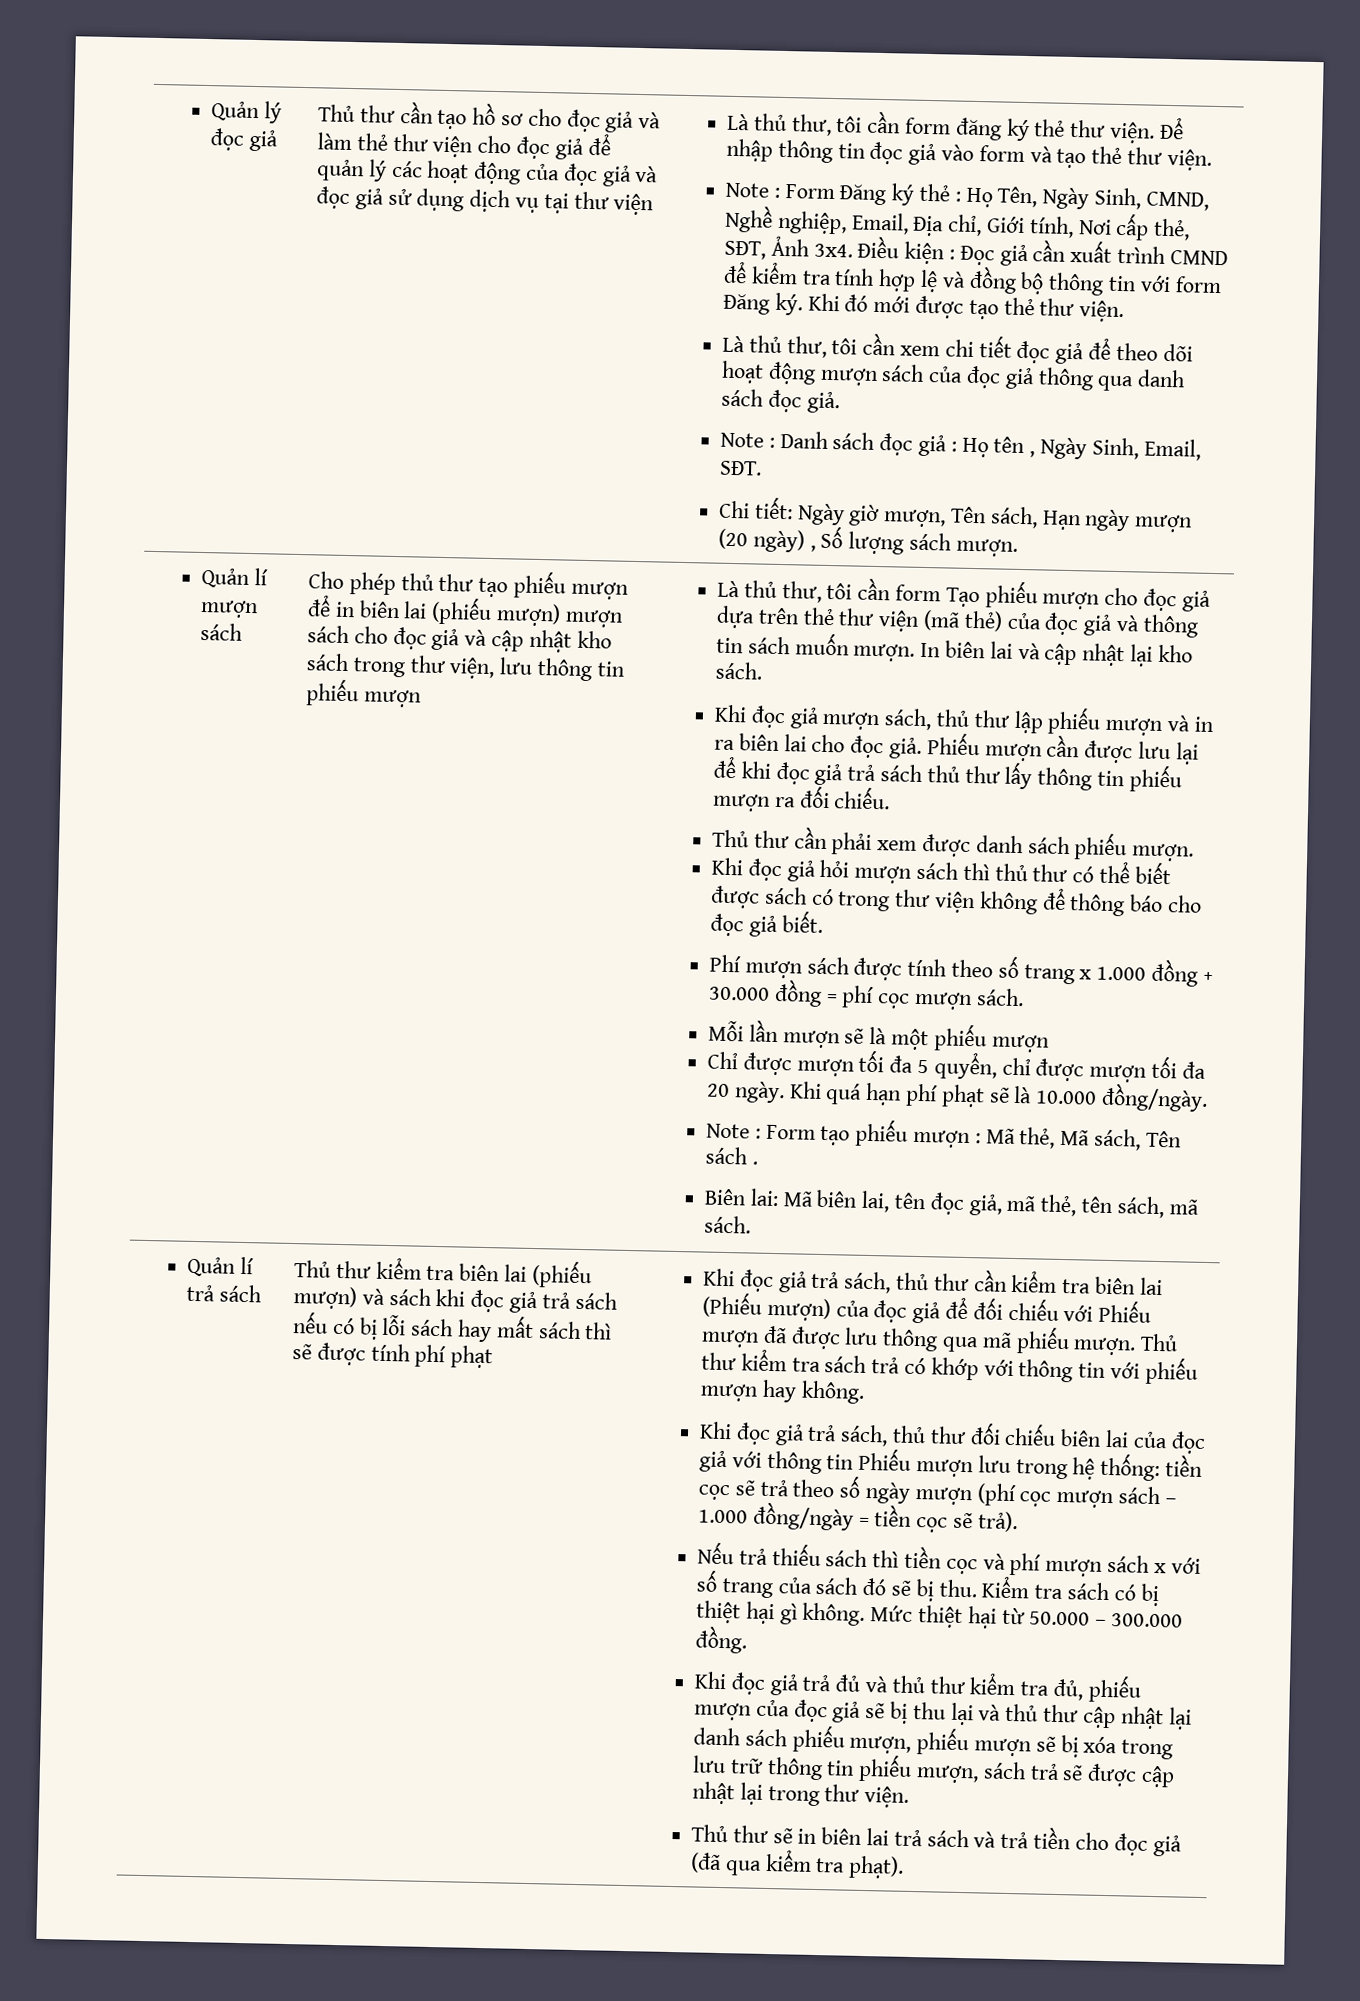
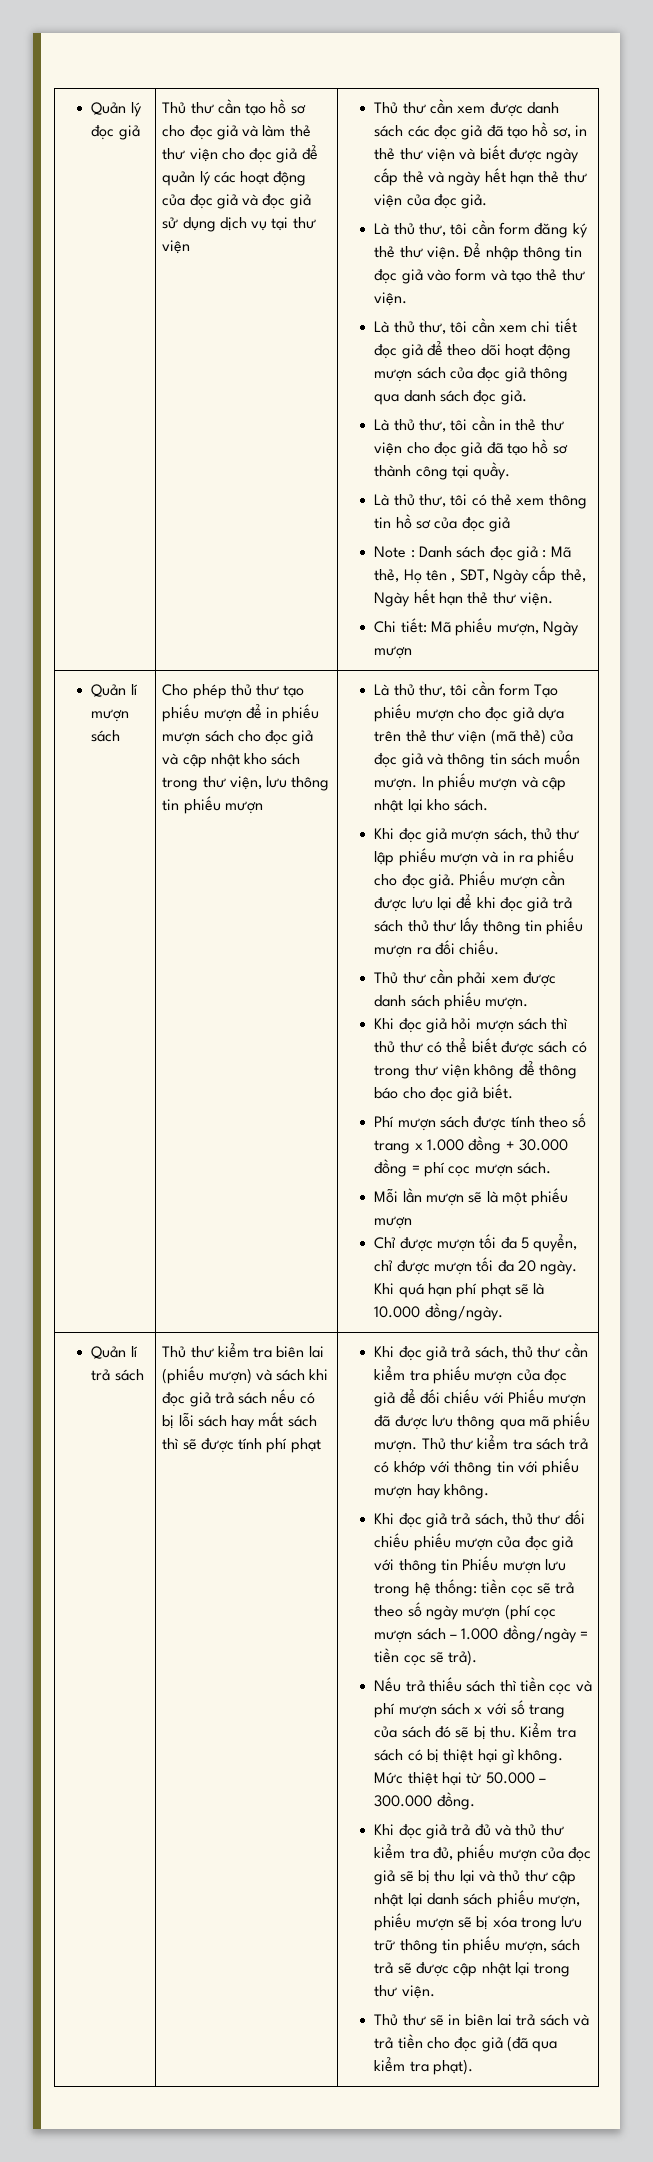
(655, 204) none -> [374,99,560,117] [374,122,587,140] [374,145,580,163] [374,168,587,186] [374,194,488,209] Thủ thư cần xem được danh sách các đọc giả đã tạo hồ sơ, in thẻ thư viện và biết được ngày cấp thẻ và ngày hết hạn thẻ thư viện của đọc giả. //
[725,182,1209,211] [724,205,1191,241] [724,235,1228,267] [723,261,1222,296] [723,292,1125,323] // Note : Form Đăng ký thẻ : Họ Tên, Ngày Sinh, CMND, Nghề nghiệp, Email, Địa chỉ, Giới tính, Nơi cấp thẻ, SĐT, Ảnh 3x4. Điều kiện : Đọc giả cần xuất trình CMND để kiểm tra tính hợp lệ và đồng bộ thông tin với form Đăng ký. Khi đó mới được tạo thẻ thư viện. -> (408, 299) none
(840, 402) none -> [374,416,564,432] [374,439,568,457] [374,462,511,480] [374,494,587,509] [374,514,511,532] // Là thủ thư, tôi cần in thẻ thư viện cho đọc giả đã tạo hồ sơ thành công tại quầy. // Là thủ thư, tôi có thẻ xem thông tin hồ sơ của đọc giả
(957, 446) none -> [550,546,571,558] [374,569,400,582] Mã thẻ,
[1040,437,1201,461] [719,460,763,476] [719,497,1194,533] [718,526,1018,557] Ngày Sinh, Email, SĐT. // Chi tiết: Ngày giờ mượn, Tên sách, Hạn ngày mượn (20 ngày) , Số lượng sách mượn. -> [459,566,586,584] [374,589,554,607] [374,618,580,636] [374,646,413,659] SĐT, Ngày cấp thẻ, Ngày hết hạn thẻ thư viện. // Chi tiết: Mã phiếu mượn, Ngày mượn
[358,597,561,627] biên lai (phiếu mượn) -> [282,704,320,722] phiếu
[945,640,1013,659] biên lai -> [438,773,518,791] phiếu mượn
[738,733,807,752] biên lai -> [537,848,575,866] phiếu
[706,1119,1182,1151] [705,1146,758,1165] [704,1188,1199,1219] [704,1215,752,1234] // Note : Form tạo phiếu mượn : Mã thẻ, Mã sách, Tên sách . // Biên lai: Mã biên lai, tên đọc giả, mã thẻ, tên sách, mã sách. -> (503, 1312) none
[1095,1276,1163,1296] [702,1292,831,1322] biên lai (Phiếu mượn) -> [433,1366,513,1384] phiếu mượn
[1060,1429,1130,1448] biên lai -> [413,1533,494,1551] phiếu mượn

